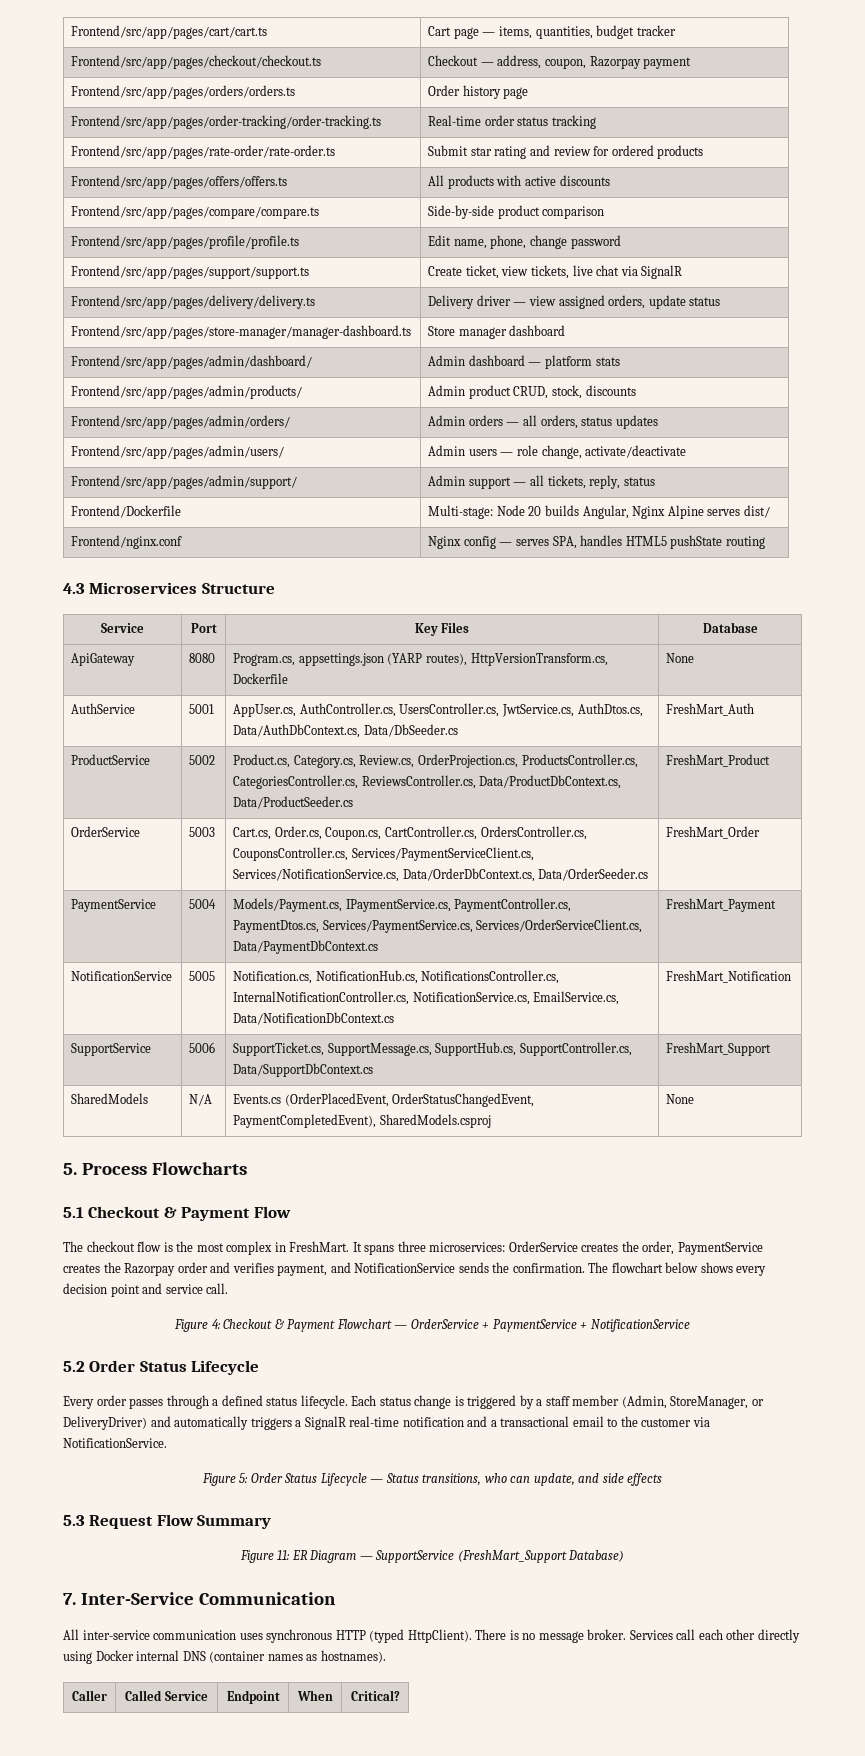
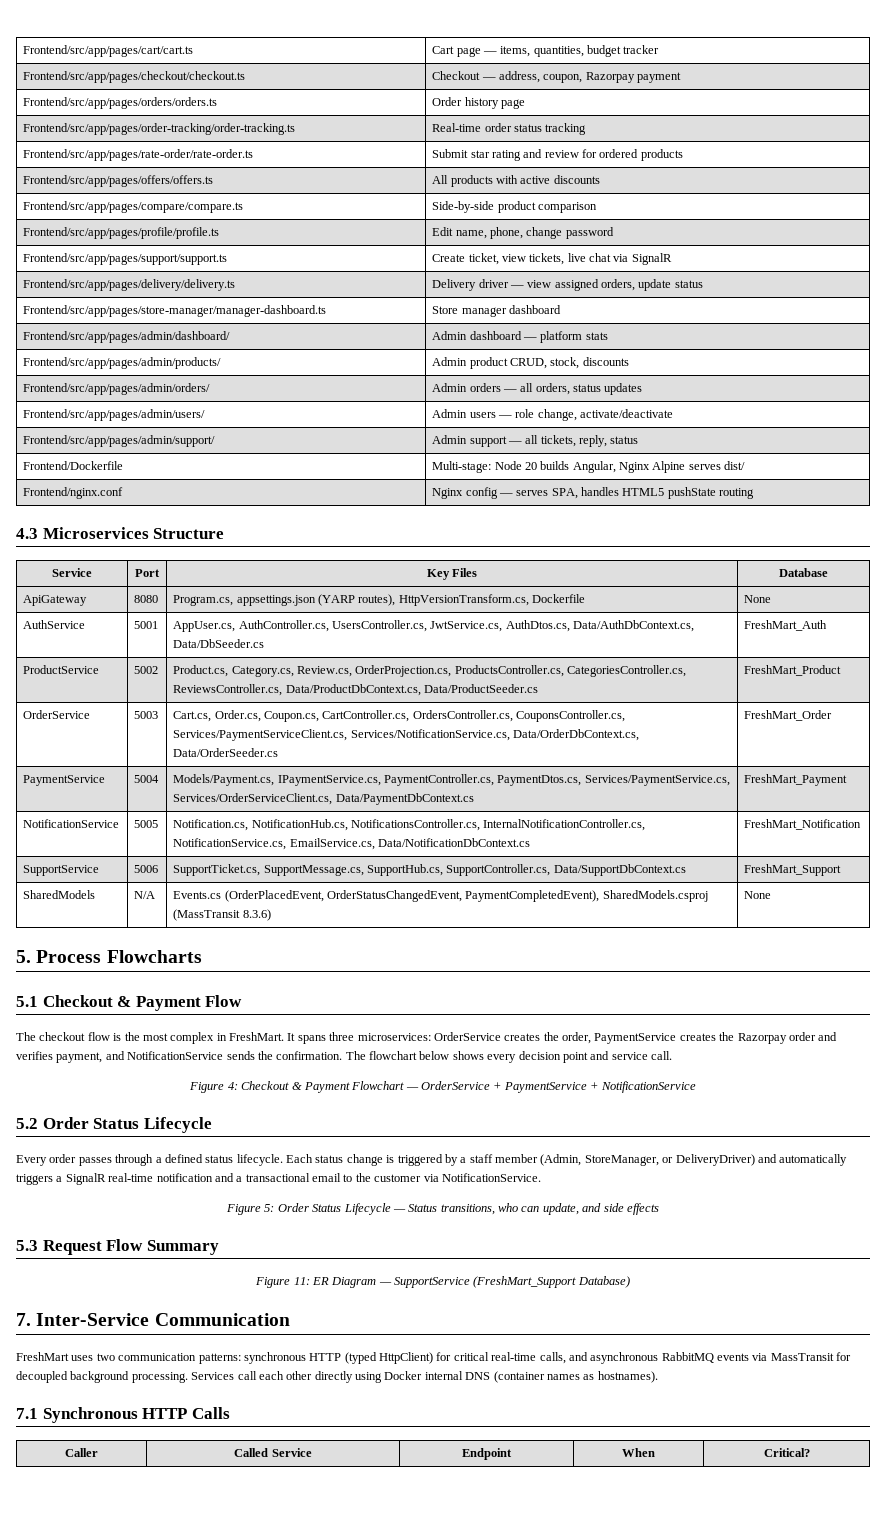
(491, 1121) none -> [173,909,271,921] (MassTransit 8.3.6)
[63,1629,627,1643] All inter-service communication uses synchronous HTTP (typed HttpClient). There is no message broker. -> [16,1352,852,1364] [16,1371,188,1383] FreshMart uses two communication patterns: synchronous HTTP (typed HttpClient) for critical real-time calls, and asynchronous RabbitMQ events via MassTransit for decoupled background processing.
(386, 1656) none -> [16,1407,230,1423] // 7.1 Synchronous HTTP Calls

